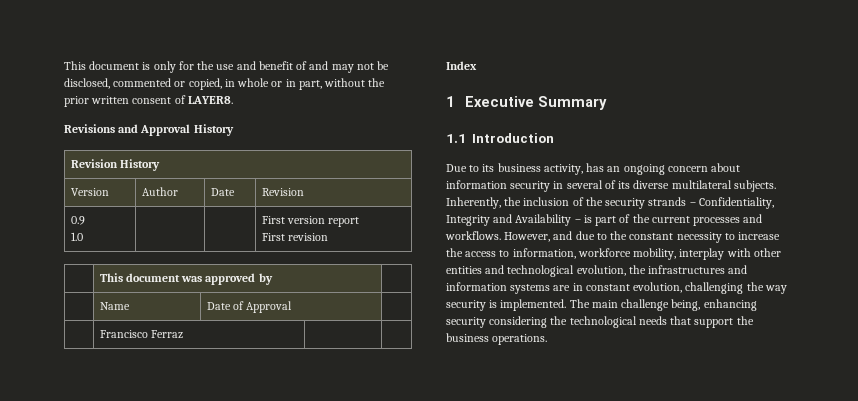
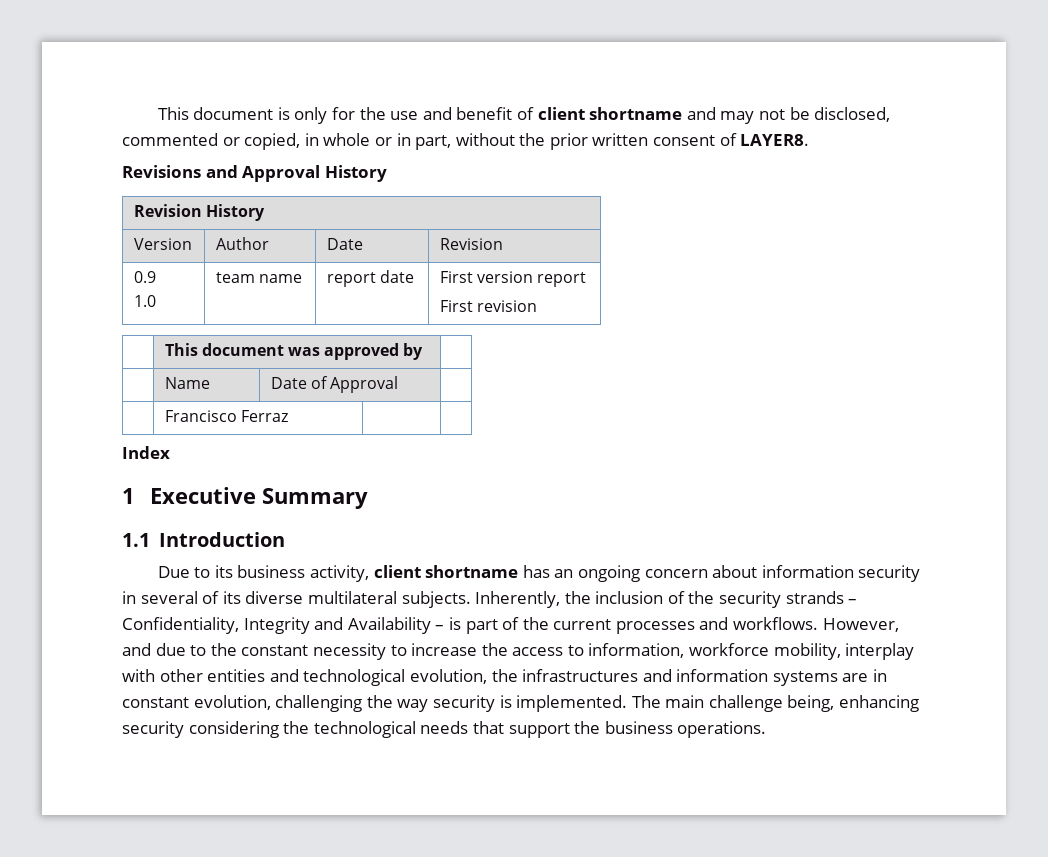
(308, 65) none -> [537,107,683,120] client shortname
(83, 236) | -> [215,272,302,283] [326,270,414,287] team name | report date
(583, 169) none -> [373,565,519,578] client shortname

